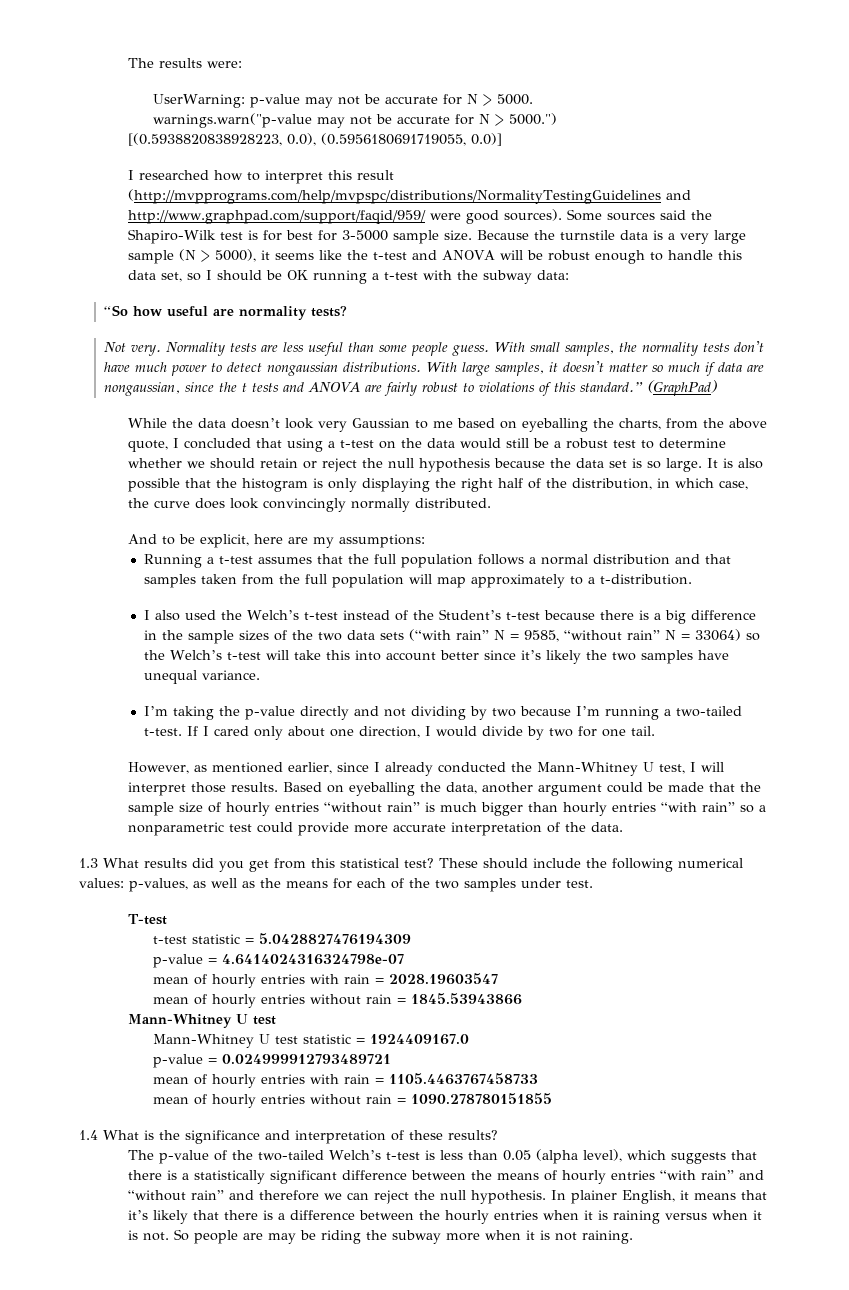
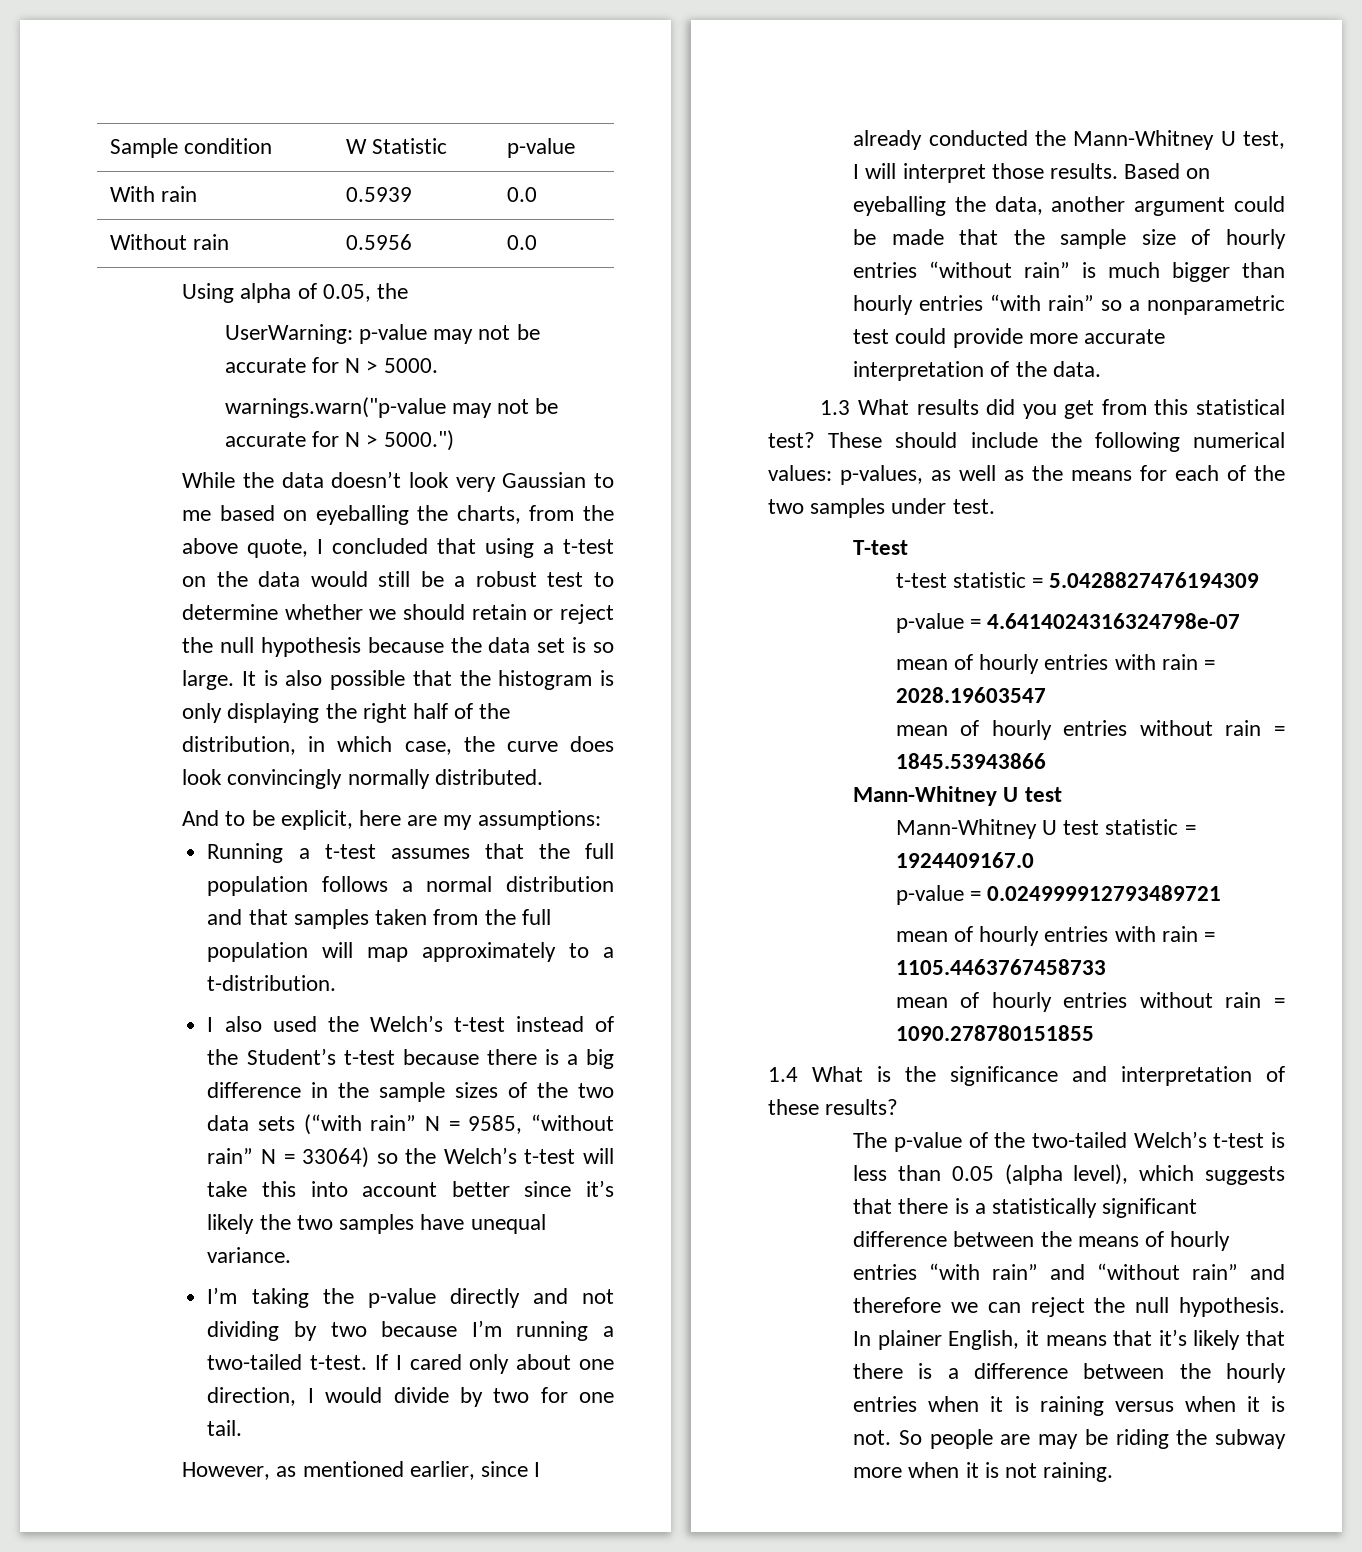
[128,58,243,68] The results were: -> [110,138,273,158] [346,138,448,154] [507,138,576,158] [110,186,198,202] [346,187,413,202] [507,187,538,202] [110,234,230,250] [346,234,413,250] [507,235,538,250] [182,283,409,303] Sample condition | W Statistic | p-value // With rain | 0.5939 | 0.0 // Without rain | 0.5956 | 0.0 // Using alpha of 0.05, the
[128,133,503,146] [128,170,395,184] [128,189,692,204] [128,209,713,224] [128,229,747,244] [128,249,743,264] [128,270,570,284] [103,305,347,320] [103,341,764,356] [103,361,764,376] [103,380,717,396] // [(0.5938820838928223, 0.0), (0.5956180691719055, 0.0)] // I researched how to interpret this result (http://mvpprograms.com/help/mvpspc/distributions/NormalityTestingGuidelines and http://www.graphpad.com/support/faqid/959/ were good sources). Some sources said the Shapiro-Wilk test is for best for 3-5000 sample size. Because the turnstile data is a very large sample (N > 5000), it seems like the t-test and ANOVA will be robust enough to handle this data set, so I should be OK running a t-test with the subway data: // “So how useful are normality tests? // Not very. Normality tests are less useful than some people guess. With small samples, the normality tests don't have much power to detect nongaussian distributions. With large samples, it doesn't matter so much if data are nongaussian, since the t tests and ANOVA are fairly robust to violations of this standard.” (GraphPad) -> (454, 440) none

